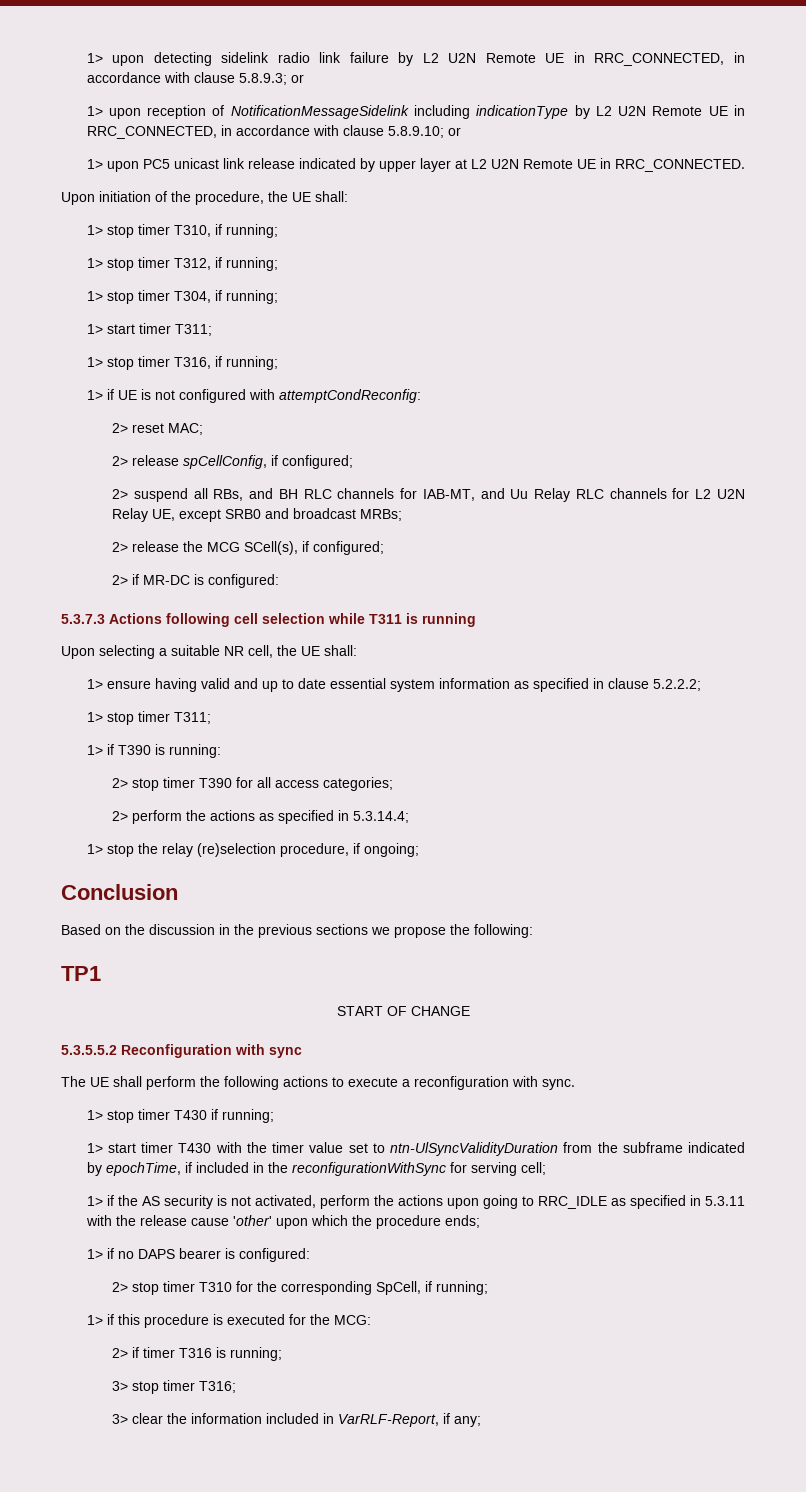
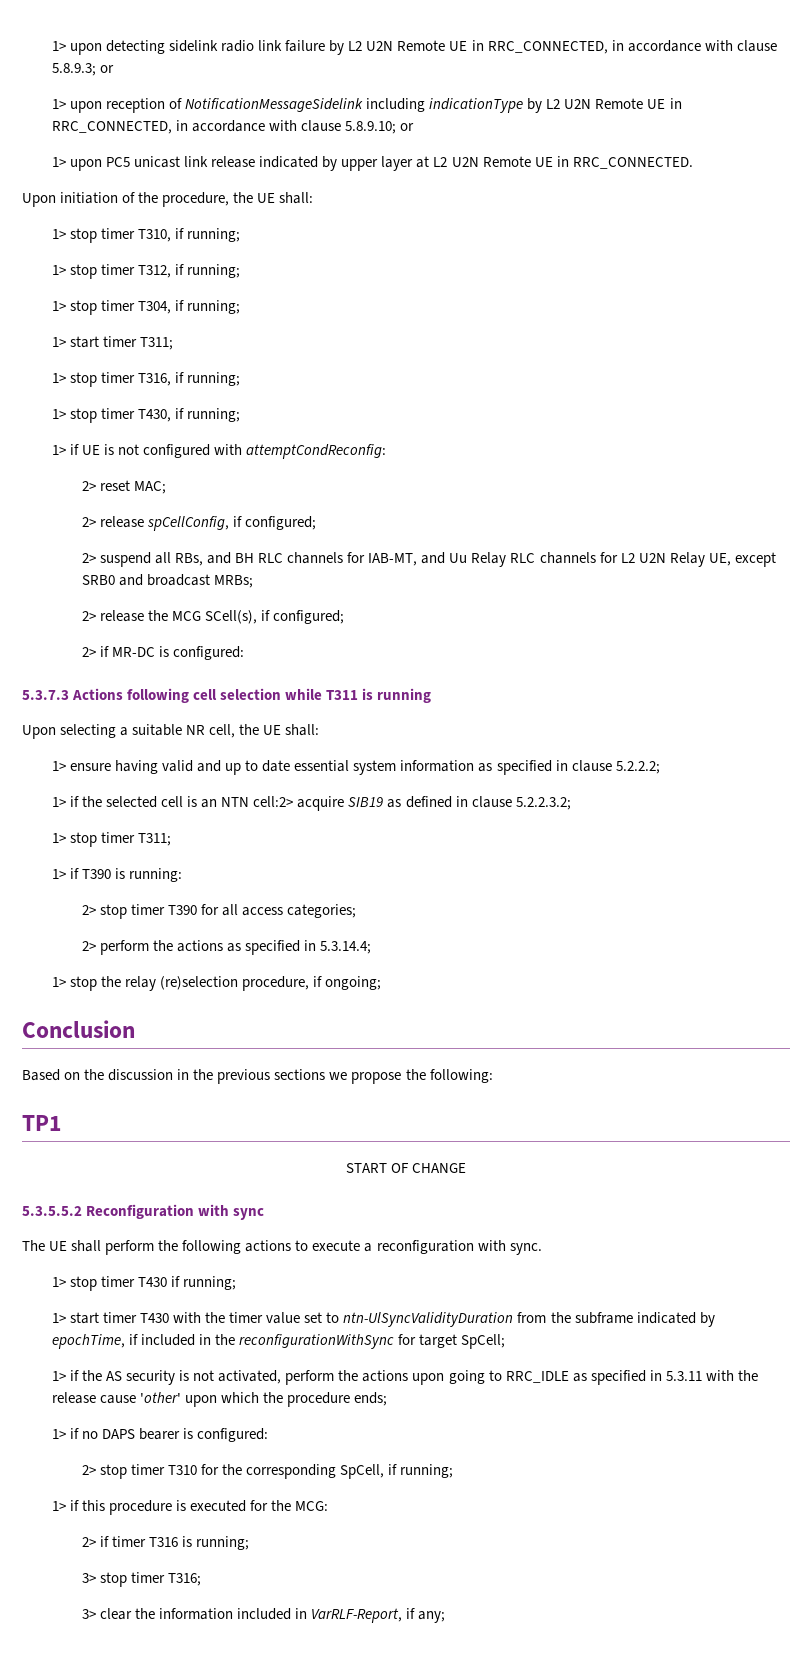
(278, 363) none -> [51,408,241,423] // 1> stop timer T430, if running;
(701, 685) none -> [51,796,571,811] // 1> if the selected cell is an NTN cell:2> acquire SIB19 as defined in clause 5.2.2.3.2;
[470,1162,546,1176] serving cell; -> [419,1334,506,1349] target SpCell;

